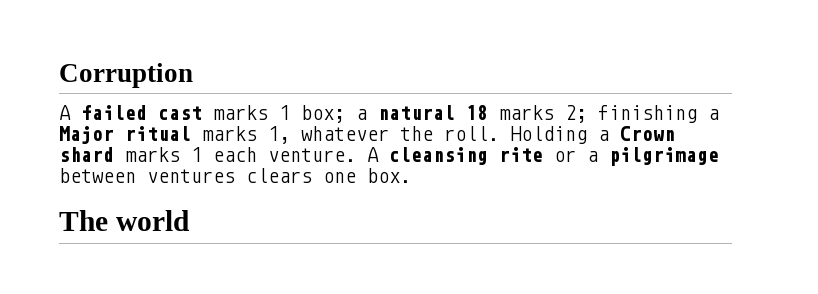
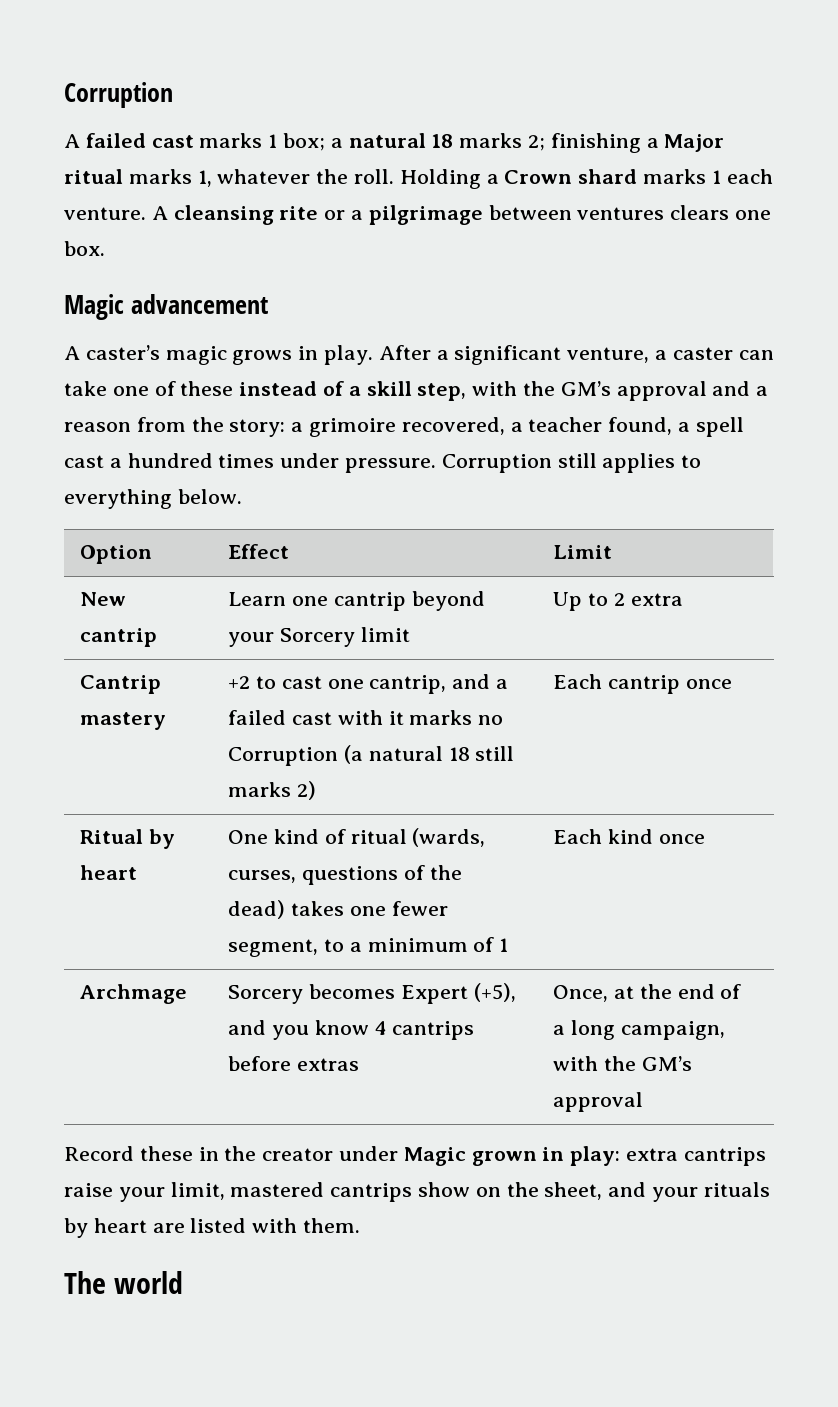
(411, 175) none -> [64,294,269,320] [64,345,774,365] [64,381,769,401] [64,417,744,437] [64,453,702,473] [64,489,242,509] [80,545,153,564] [228,544,290,559] [553,545,613,559] [80,592,127,606] [80,628,158,647] [228,591,485,611] [228,627,410,647] [553,592,683,611] [80,675,162,694] [80,712,167,730] [228,674,509,694] [228,710,504,725] [228,745,515,766] [228,781,317,800] [553,674,732,694] [80,829,176,849] [80,865,138,880] [228,828,486,847] [228,865,462,885] [228,900,448,919] [228,937,509,957] [553,829,705,844] [80,984,188,1004] [228,983,516,1004] [228,1020,475,1040] [228,1056,360,1071] [553,984,742,1002] [553,1020,725,1040] [553,1056,692,1071] [553,1092,644,1112] [64,1146,766,1166] [64,1182,770,1202] [64,1218,361,1238] // Magic advancement // A caster’s magic grows in play. After a significant venture, a caster can take one of these instead of a skill step, with the GM’s approval and a reason from the story: a grimoire recovered, a teacher found, a spell cast a hundred times under pressure. Corruption still applies to everything below. // Option | Effect | Limit // New cantrip | Learn one cantrip beyond your Sorcery limit | Up to 2 extra // Cantrip mastery | +2 to cast one cantrip, and a failed cast with it marks no Corruption (a natural 18 still marks 2) | Each cantrip once // Ritual by heart | One kind of ritual (wards, curses, questions of the dead) takes one fewer segment, to a minimum of 1 | Each kind once // Archmage | Sorcery becomes Expert (+5), and you know 4 cantrips before extras | Once, at the end of a long campaign, with the GM’s approval // Record these in the creator under Magic grown in play: extra cantrips raise your limit, mastered cantrips show on the sheet, and your rituals by heart are listed with them.

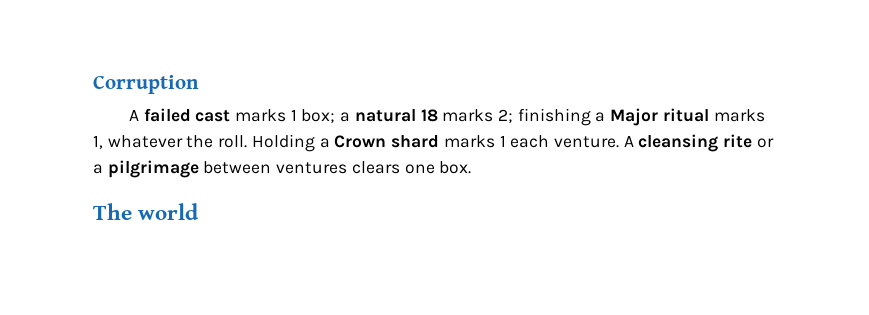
[64,294,269,320] [64,345,774,365] [64,381,769,401] [64,417,744,437] [64,453,702,473] [64,489,242,509] [80,545,153,564] [228,544,290,559] [553,545,613,559] [80,592,127,606] [80,628,158,647] [228,591,485,611] [228,627,410,647] [553,592,683,611] [80,675,162,694] [80,712,167,730] [228,674,509,694] [228,710,504,725] [228,745,515,766] [228,781,317,800] [553,674,732,694] [80,829,176,849] [80,865,138,880] [228,828,486,847] [228,865,462,885] [228,900,448,919] [228,937,509,957] [553,829,705,844] [80,984,188,1004] [228,983,516,1004] [228,1020,475,1040] [228,1056,360,1071] [553,984,742,1002] [553,1020,725,1040] [553,1056,692,1071] [553,1092,644,1112] [64,1146,766,1166] [64,1182,770,1202] [64,1218,361,1238] // Magic advancement // A caster’s magic grows in play. After a significant venture, a caster can take one of these instead of a skill step, with the GM’s approval and a reason from the story: a grimoire recovered, a teacher found, a spell cast a hundred times under pressure. Corruption still applies to everything below. // Option | Effect | Limit // New cantrip | Learn one cantrip beyond your Sorcery limit | Up to 2 extra // Cantrip mastery | +2 to cast one cantrip, and a failed cast with it marks no Corruption (a natural 18 still marks 2) | Each cantrip once // Ritual by heart | One kind of ritual (wards, curses, questions of the dead) takes one fewer segment, to a minimum of 1 | Each kind once // Archmage | Sorcery becomes Expert (+5), and you know 4 cantrips before extras | Once, at the end of a long campaign, with the GM’s approval // Record these in the creator under Magic grown in play: extra cantrips raise your limit, mastered cantrips show on the sheet, and your rituals by heart are listed with them. -> (472, 167) none

